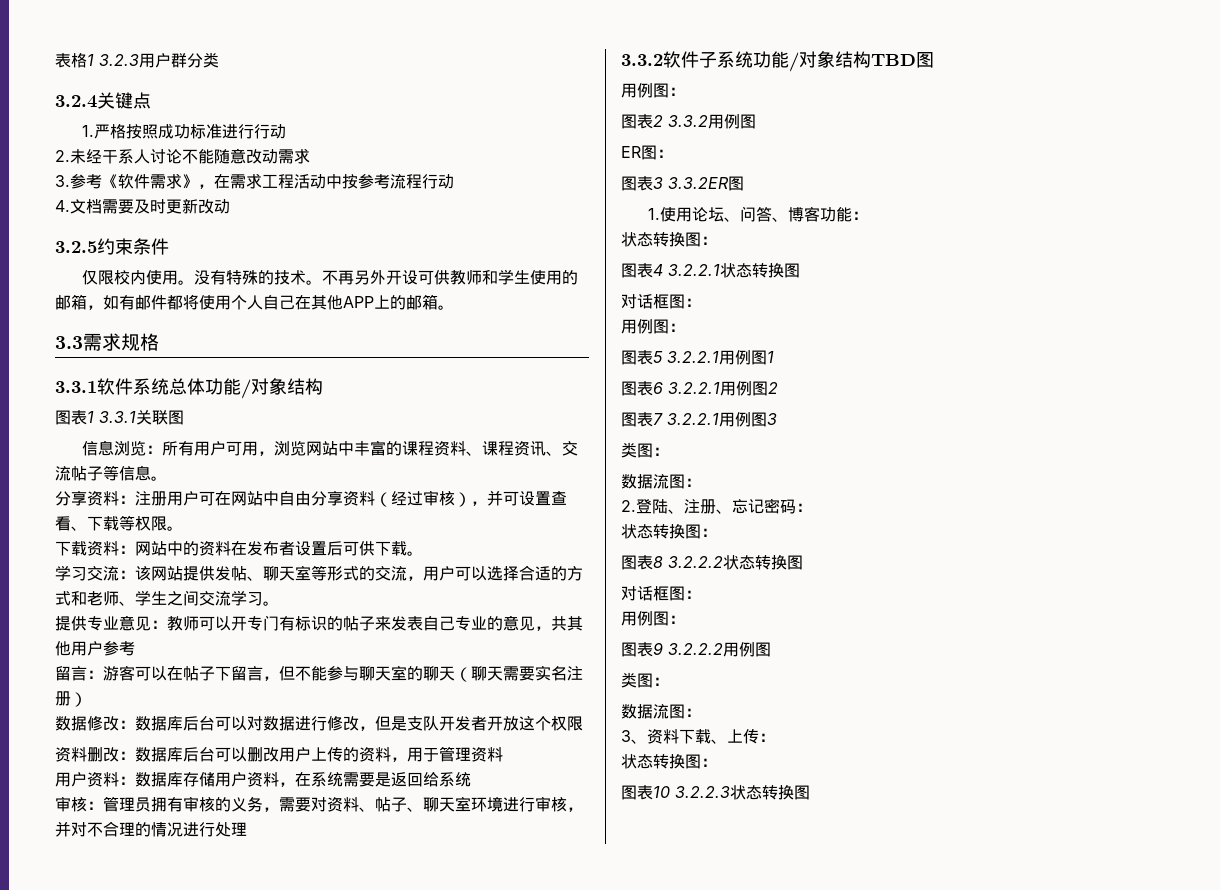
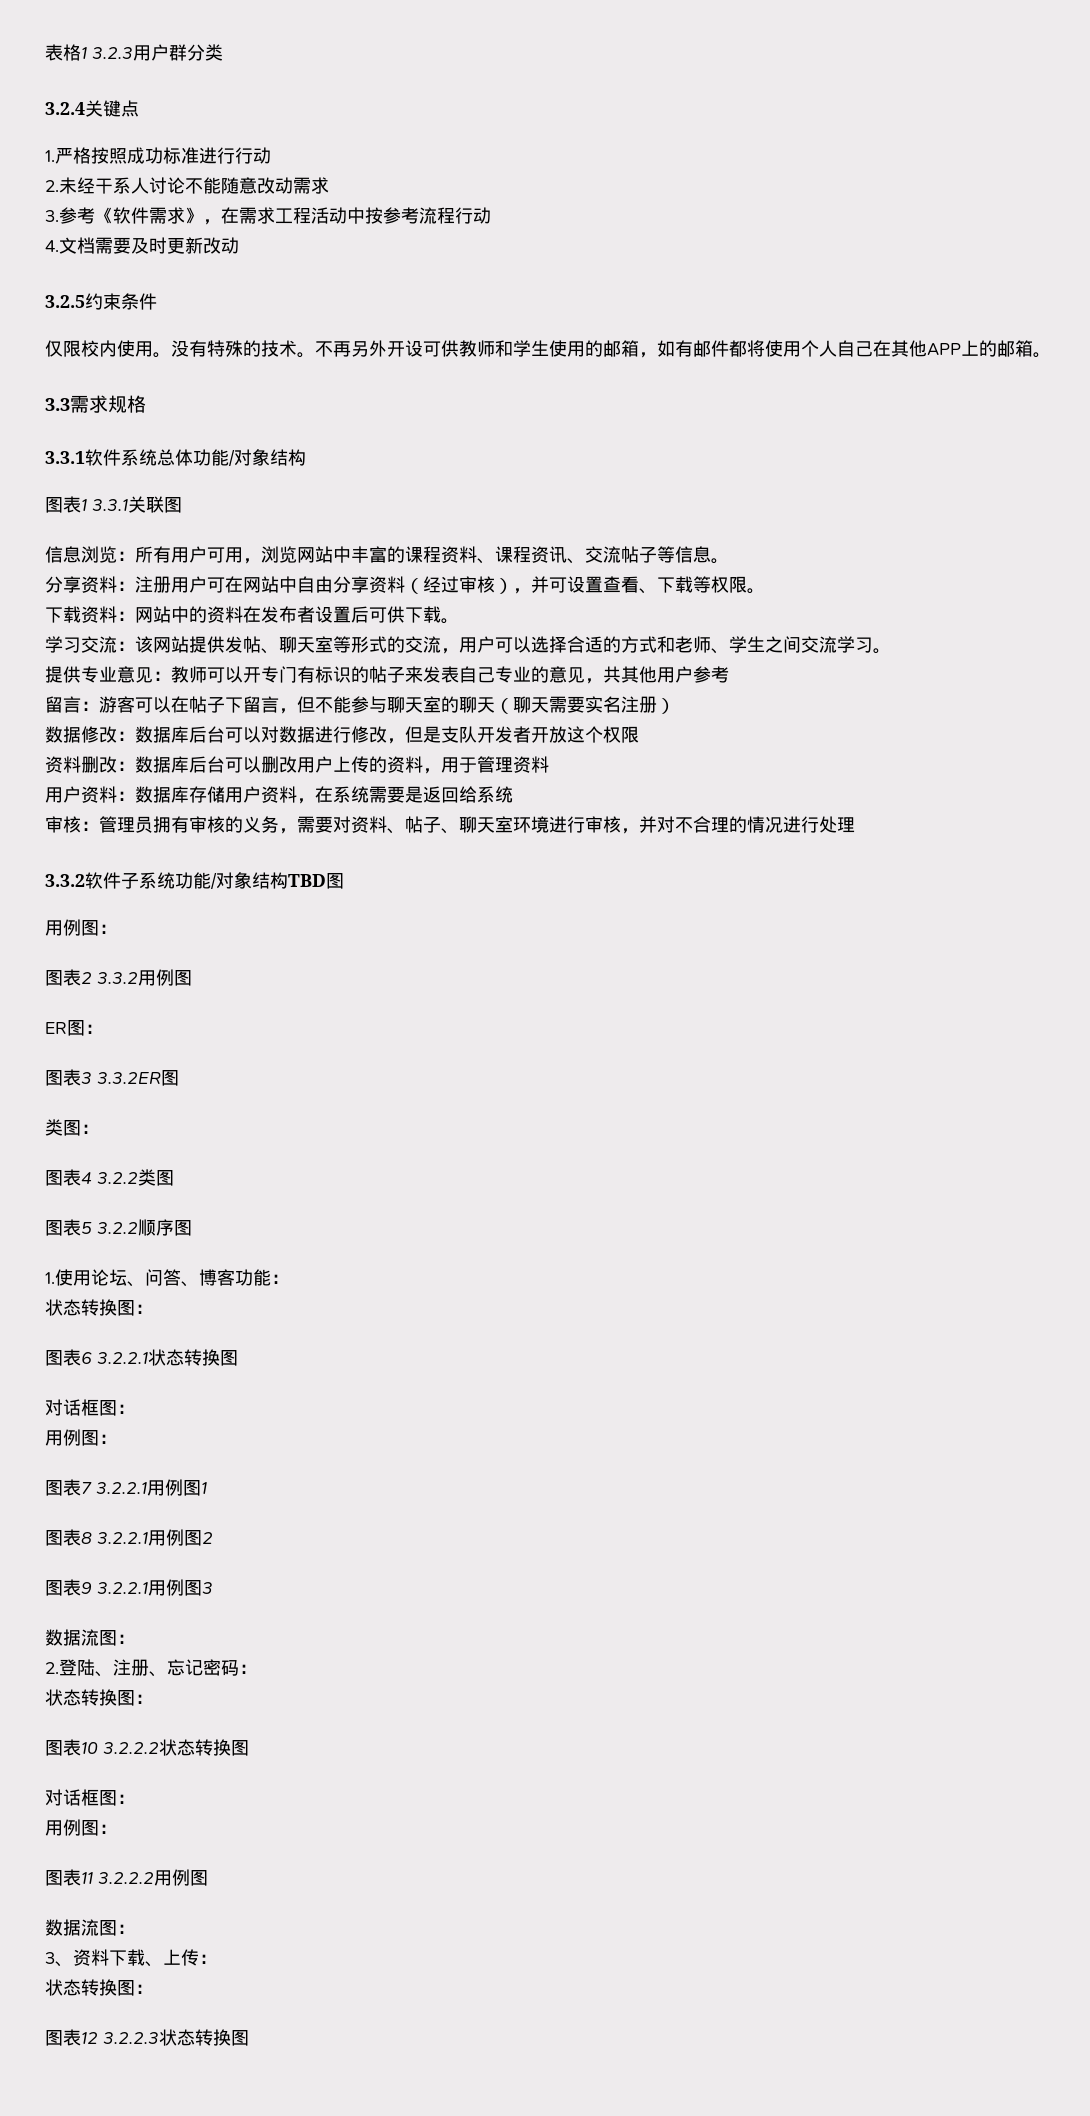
(744, 183) none -> [45,1119,99,1136] [45,1169,174,1186] [45,1219,192,1236] // 类图： // 图表4 3.2.2类图 // 图表5 3.2.2顺序图
[653,264,663,276] 4 -> [81,1352,92,1364] 6
[653,351,663,363] 5 -> [81,1482,92,1494] 7
[653,382,663,394] 6 -> [81,1532,92,1544] 8
[653,413,663,425] 7 -> [81,1582,92,1594] 9
[621,442,669,458] // 类图： -> (213, 1588) none
[653,556,663,568] 8 -> [81,1742,98,1754] 10
[653,642,663,655] 9 -> [81,1872,93,1884] 11
[621,672,669,688] // 类图： -> (208, 1878) none
[653,786,670,798] 10 -> [81,2032,98,2044] 12

